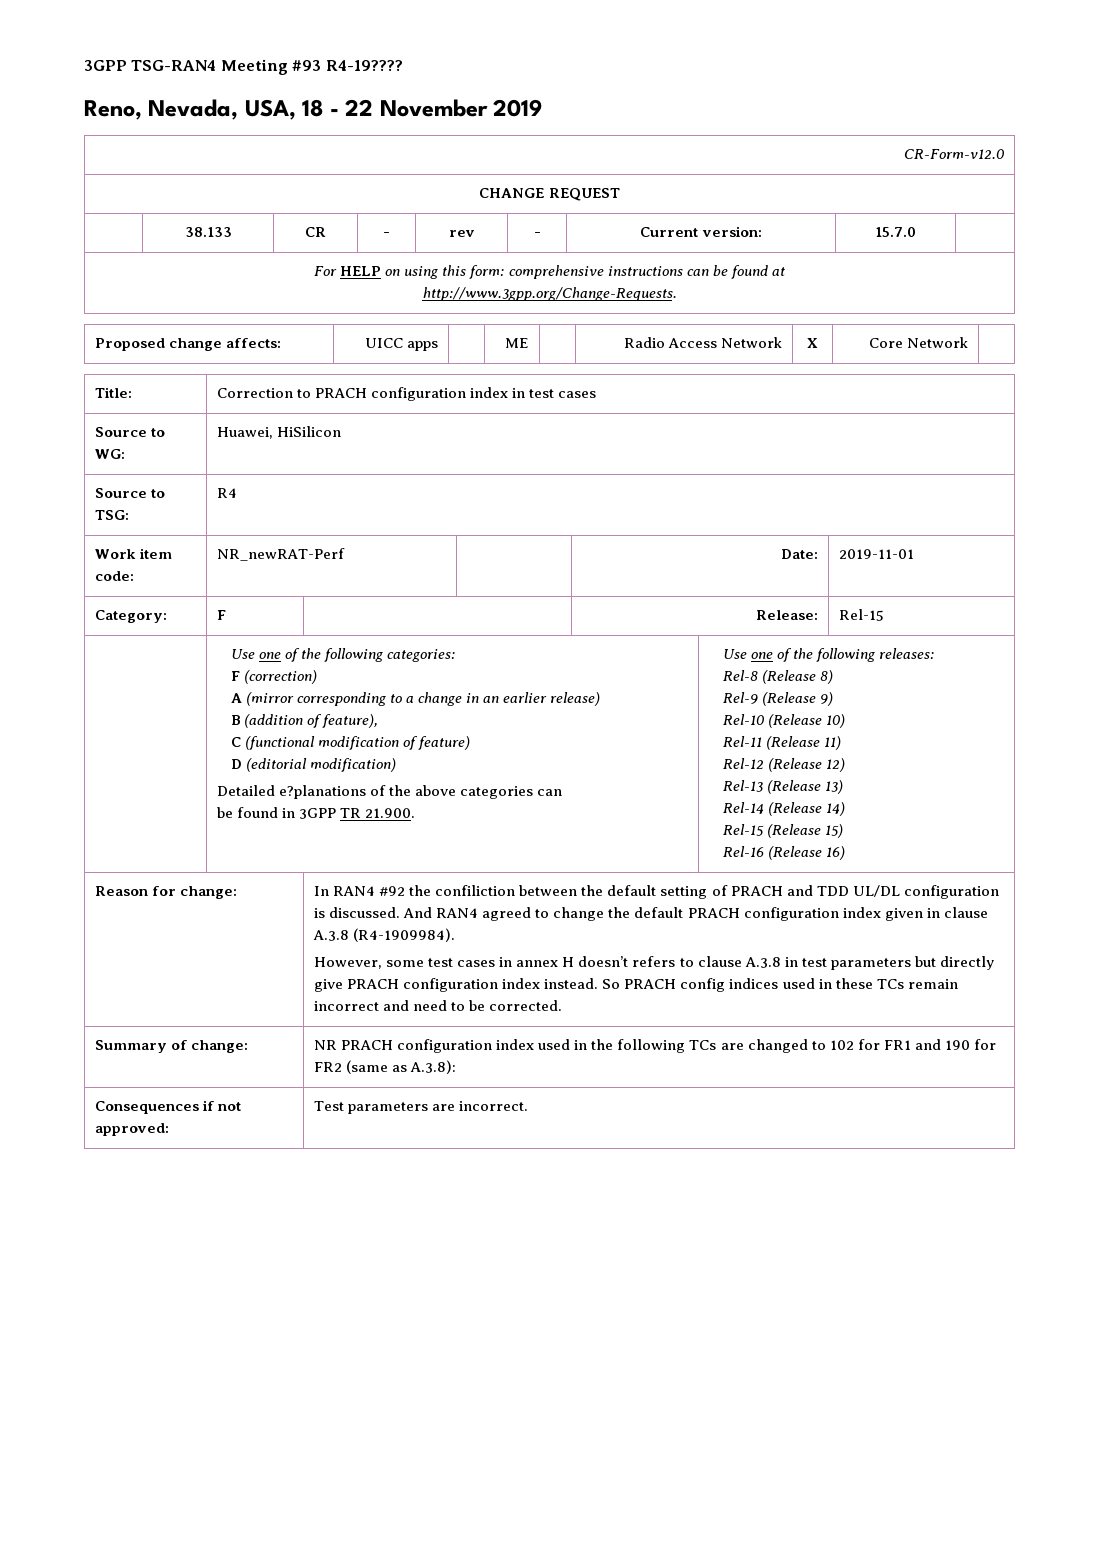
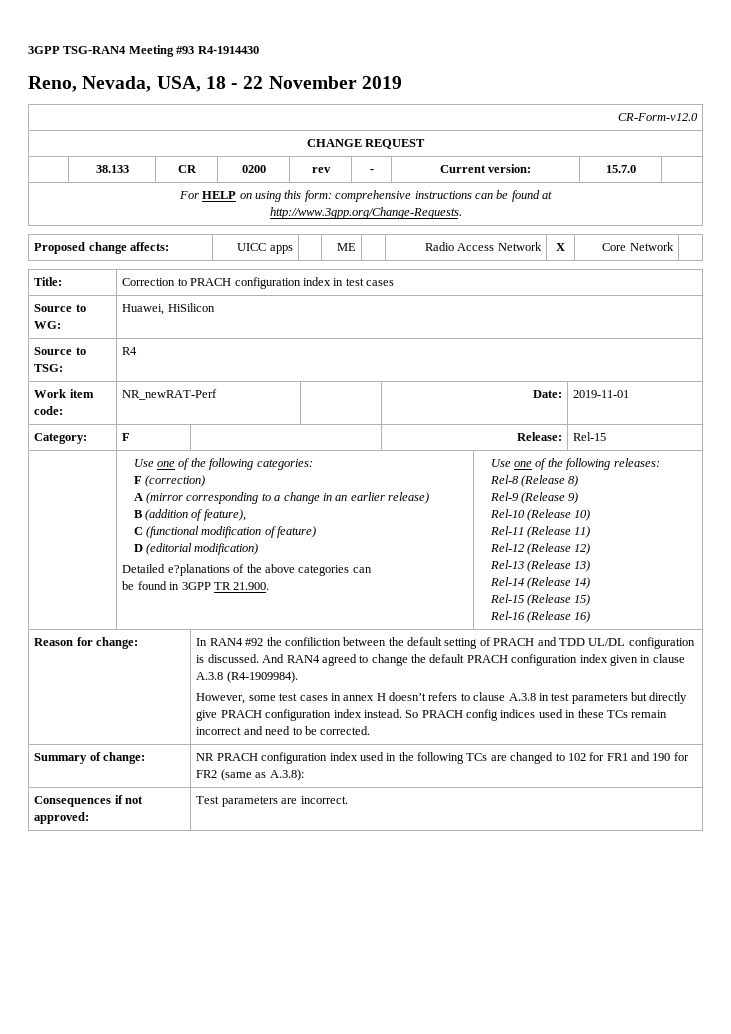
[325,60,403,71] R4-19???? -> [197,46,259,54] R4-1914430
[383,232,390,237] - -> [241,165,266,173] 0200

